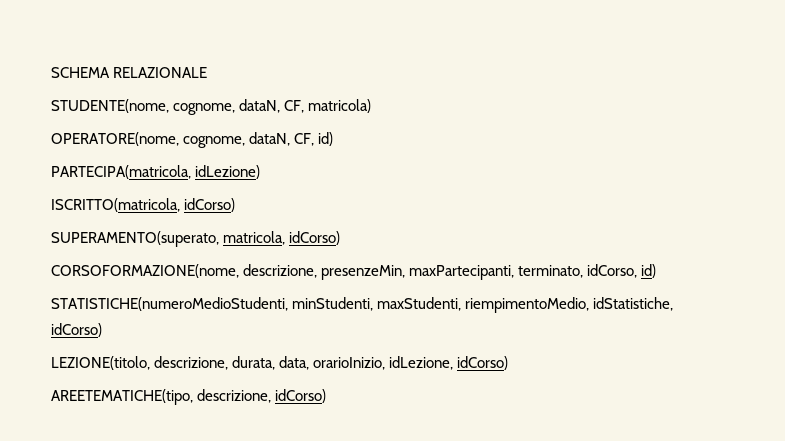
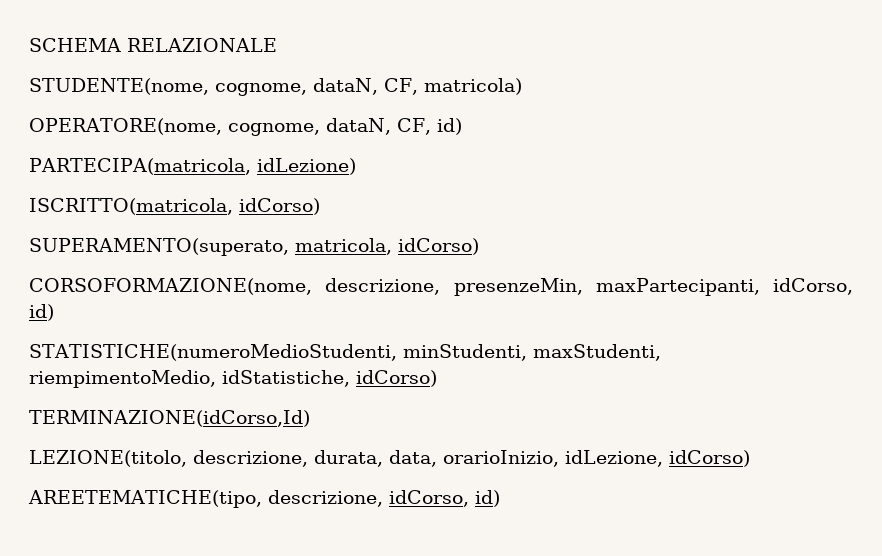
[518,265,584,278] terminato, -> (760, 287) none
(102, 330) none -> [29,410,310,427] // TERMINAZIONE(idCorso,Id)
[275,389,327,403] idCorso) -> [388,490,500,507] idCorso, id)

